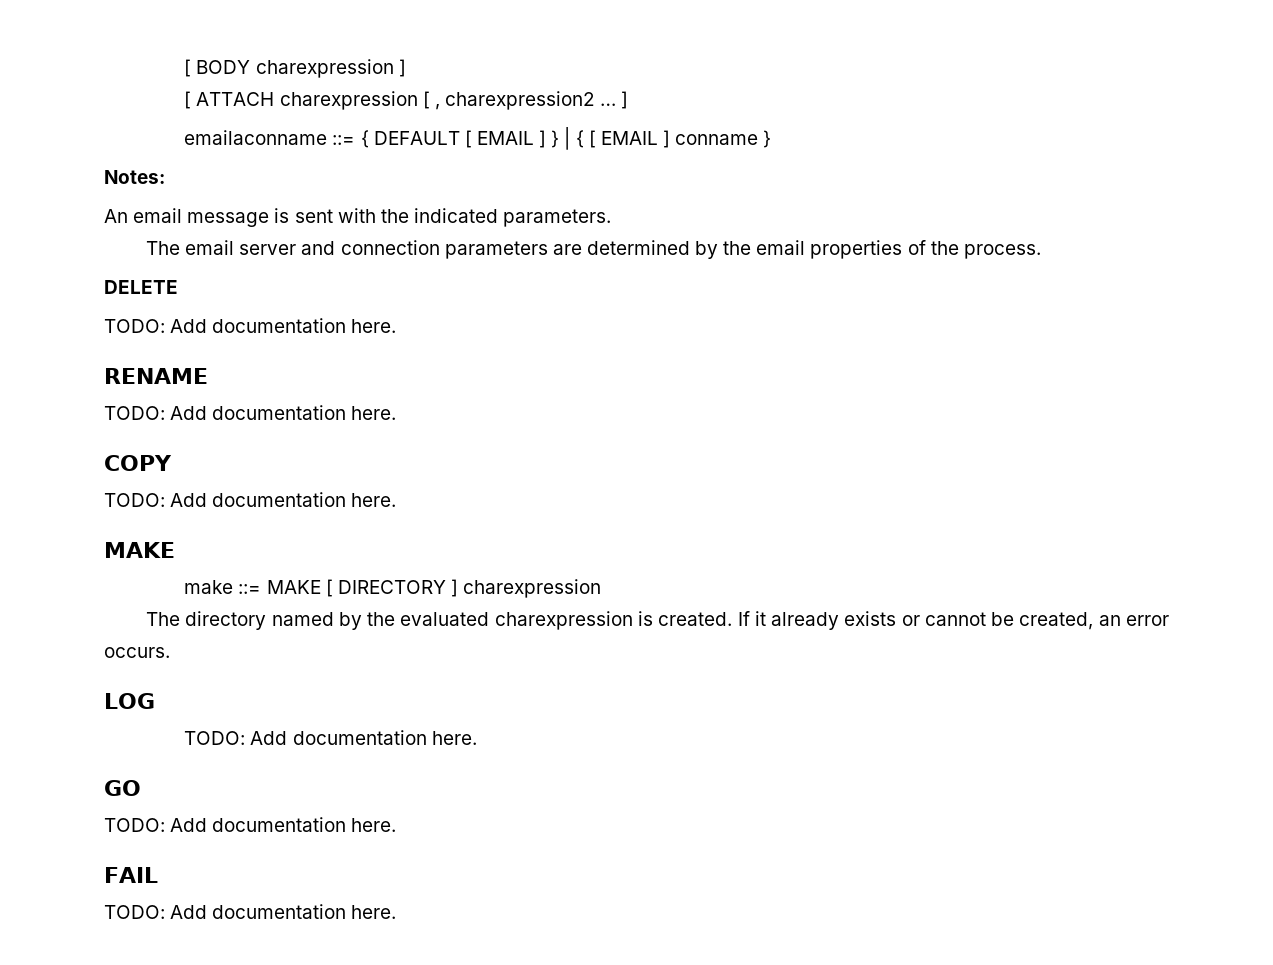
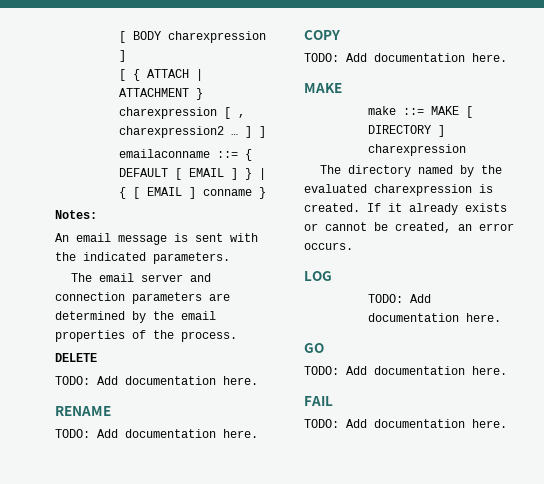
[196,92,275,106] ATTACH -> [133,69,204,81] [119,88,204,100] { ATTACH | ATTACHMENT }
(629, 100) none -> [259,126,267,138] ]

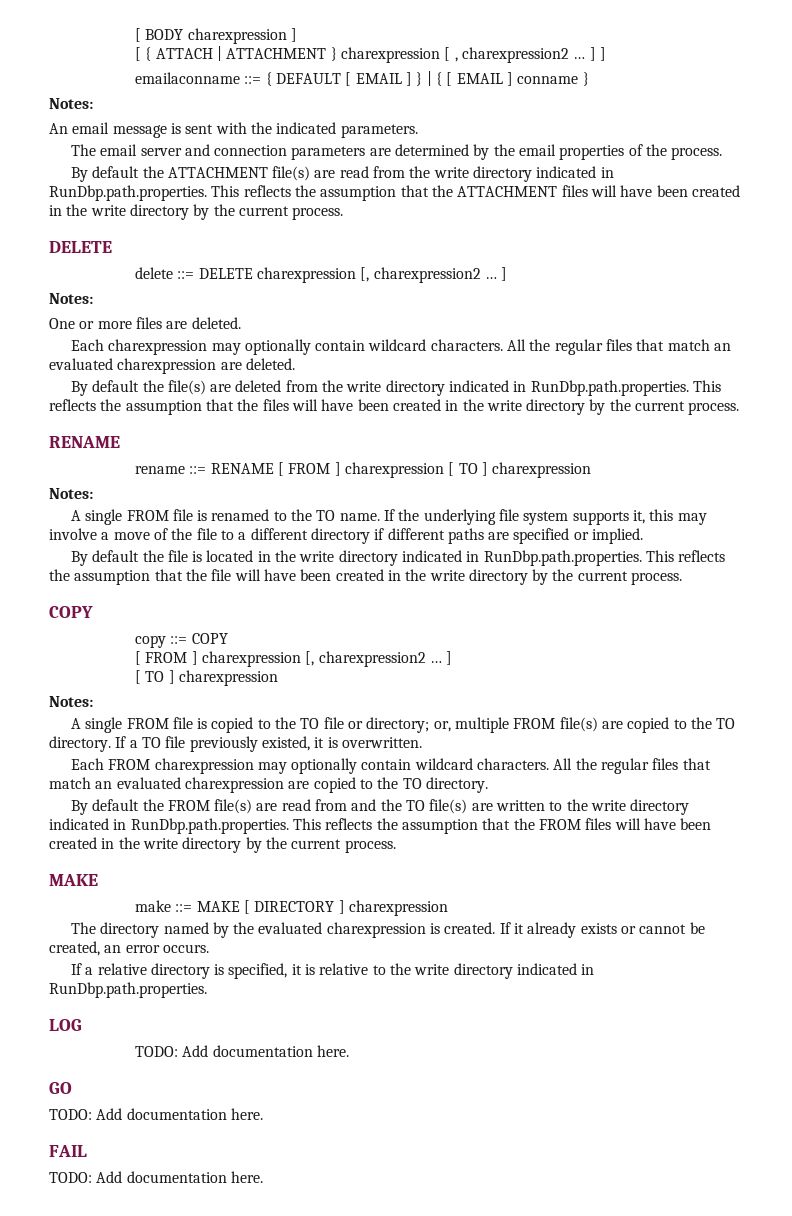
[55,353,97,362] [55,376,258,385] [55,406,111,416] [55,429,258,438] [304,30,340,40] [304,53,507,62] DELETE // TODO: Add documentation here. // RENAME // TODO: Add documentation here. // COPY // TODO: Add documentation here. -> [70,166,614,182] [49,185,740,201] [49,204,344,220] [49,241,112,253] [135,267,508,283] [49,293,93,304] [49,317,241,329] [70,339,732,355] [49,358,295,374] [70,380,722,396] [49,399,740,415] [49,436,120,448] [135,462,592,478] [49,488,93,499] [70,509,707,525] [49,528,644,544] [70,550,726,566] [49,569,683,585] [49,606,93,618] [135,633,228,648] [135,651,453,667] [135,670,278,686] [49,696,93,707] [70,717,736,733] [49,736,422,752] [70,758,711,774] [49,777,488,793] [70,799,690,815] [49,818,712,834] [49,837,396,853] By default the ATTACHMENT file(s) are read from the write directory indicated in RunDbp.path.properties. This reflects the assumption that the ATTACHMENT files will have been created in the write directory by the current process. // DELETE // delete ::= DELETE charexpression [, charexpression2 … ] // Notes: // One or more files are deleted. // Each charexpression may optionally contain wildcard characters. All the regular files that match an evaluated charexpression are deleted. // By default the file(s) are deleted from the write directory indicated in RunDbp.path.properties. This reflects the assumption that the files will have been created in the write directory by the current process. // RENAME // rename ::= RENAME [ FROM ] charexpression [ TO ] charexpression // Notes: // A single FROM file is renamed to the TO name. If the underlying file system supports it, this may involve a move of the file to a different directory if different paths are specified or implied. // By default the file is located in the write directory indicated in RunDbp.path.properties. This reflects the assumption that the file will have been created in the write directory by the current process. // COPY // copy ::= COPY // [ FROM ] charexpression [, charexpression2 … ] // [ TO ] charexpression // Notes: // A single FROM file is copied to the TO file or directory; or, multiple FROM file(s) are copied to the TO directory. If a TO file previously existed, it is overwritten. // Each FROM charexpression may optionally contain wildcard characters. All the regular files that match an evaluated charexpression are copied to the TO directory. // By default the FROM file(s) are read from and the TO file(s) are written to the write directory indicated in RunDbp.path.properties. This reflects the assumption that the FROM files will have been created in the write directory by the current process.
(353, 246) none -> [70,963,595,979] [49,982,207,998] // If a relative directory is specified, it is relative to the write directory indicated in RunDbp.path.properties.

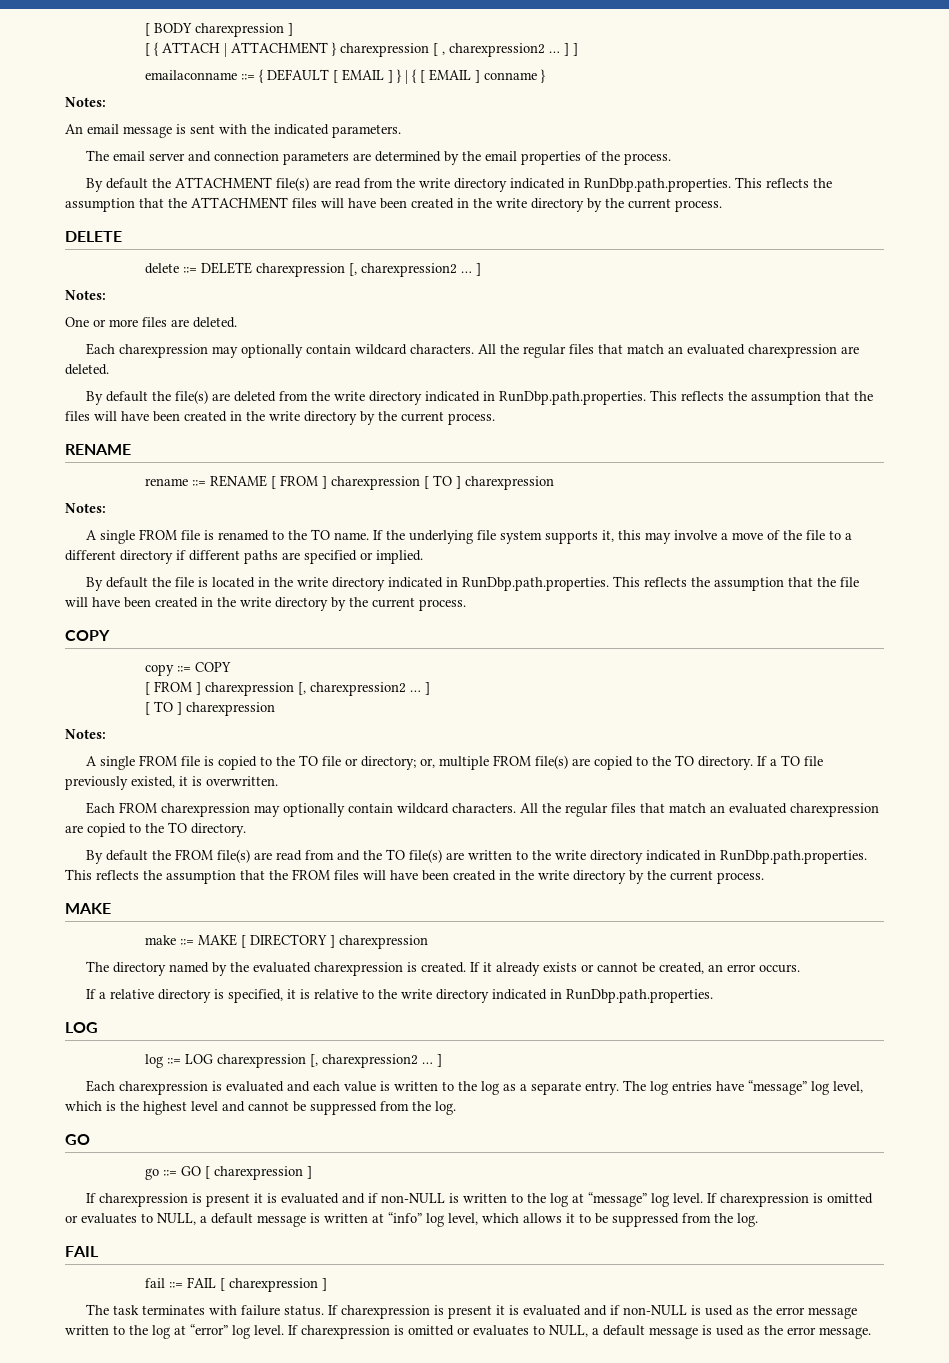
[135,1045,349,1057] [49,1082,72,1094] [49,1108,263,1120] [49,1145,87,1157] [49,1171,263,1183] TODO: Add documentation here. // GO // TODO: Add documentation here. // FAIL // TODO: Add documentation here. -> [145,1054,443,1068] [86,1080,864,1095] [65,1101,456,1115] [65,1134,90,1145] [145,1166,313,1180] [86,1192,874,1207] [65,1212,758,1227] [65,1246,99,1257] [145,1277,328,1292] [86,1304,858,1319] [65,1324,871,1339] log ::= LOG charexpression [, charexpression2 … ] // Each charexpression is evaluated and each value is written to the log as a separate entry. The log entries have “message” log level, which is the highest level and cannot be suppressed from the log. // GO // go ::= GO [ charexpression ] // If charexpression is present it is evaluated and if non-NULL is written to the log at “message” log level. If charexpression is omitted or evaluates to NULL, a default message is written at “info” log level, which allows it to be suppressed from the log. // FAIL // fail ::= FAIL [ charexpression ] // The task terminates with failure status. If charexpression is present it is evaluated and if non-NULL is used as the error message written to the log at “error” log level. If charexpression is omitted or evaluates to NULL, a default message is used as the error message.

